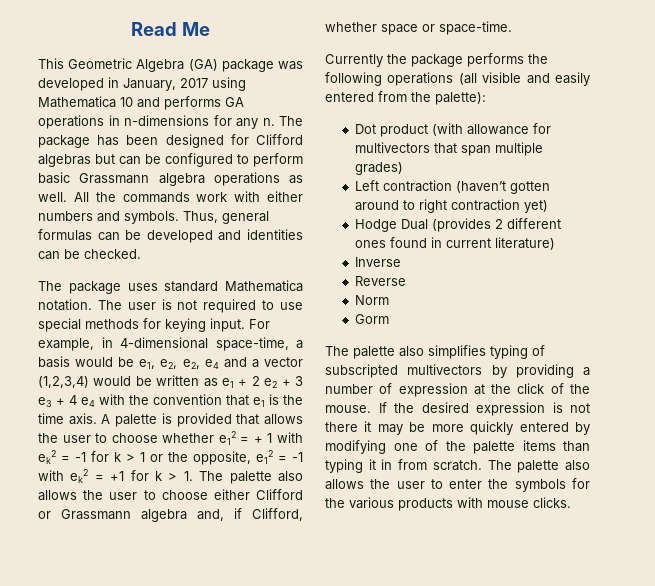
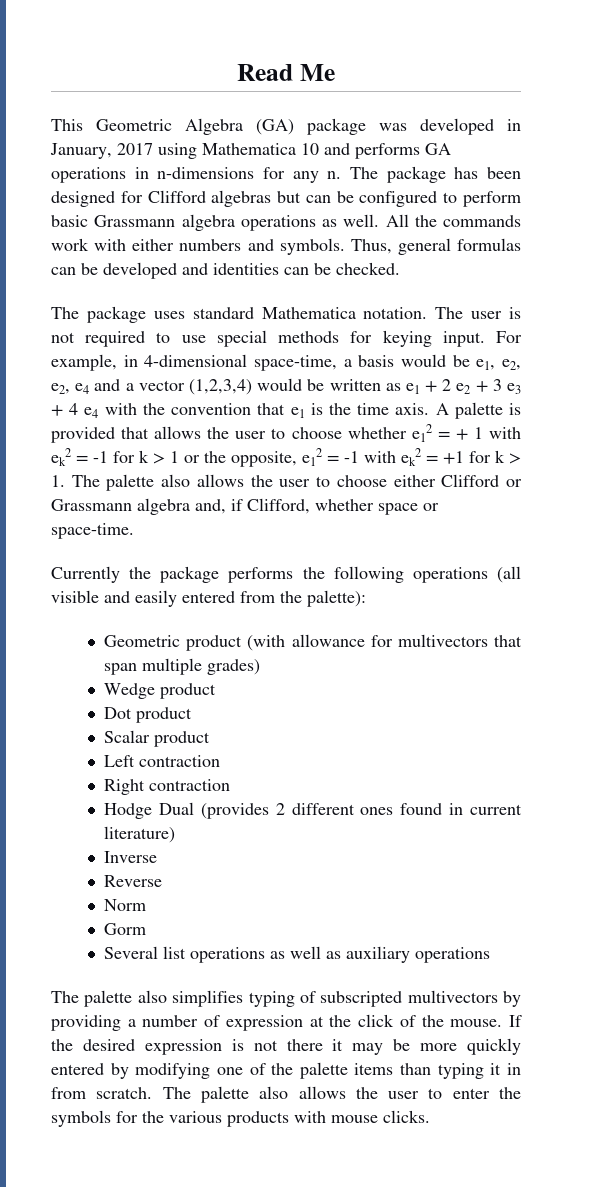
[354,124,376,134] Dot -> [104,635,181,647] Geometric
[354,180,550,194] [354,199,548,213] Left contraction (haven’t gotten around to right contraction yet) -> [104,683,217,699] [104,707,193,723] [104,730,211,747] [104,755,221,767] [104,779,231,795] Wedge product // Dot product // Scalar product // Left contraction // Right contraction
(389, 319) none -> [104,946,491,963] // Several list operations as well as auxiliary operations

